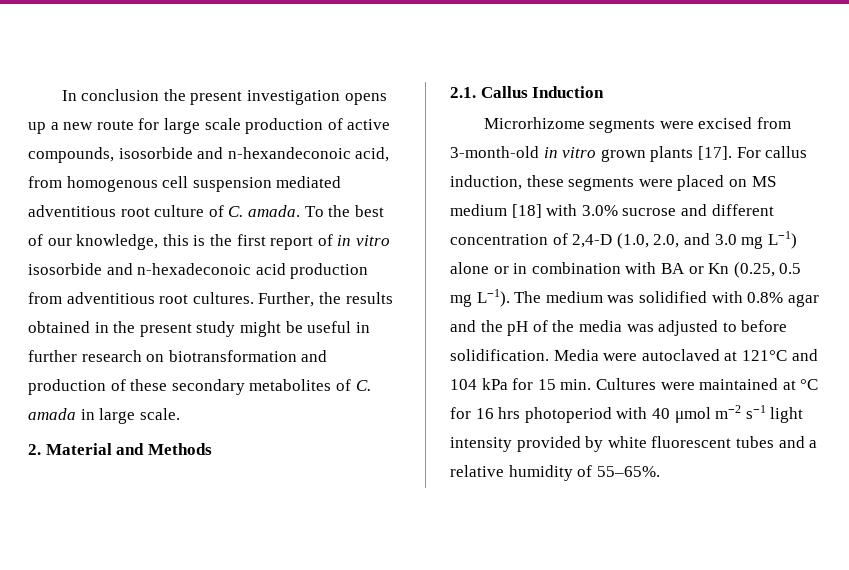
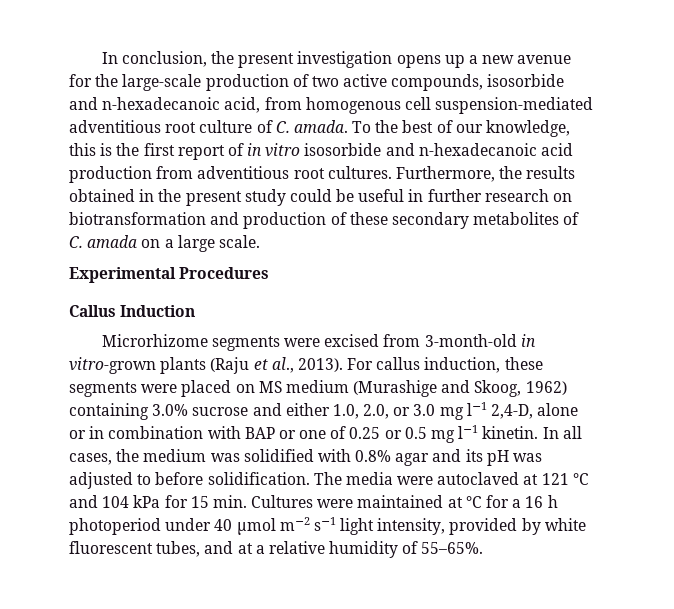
[61,89,160,101] In conclusion -> [101,51,207,67] In conclusion,
[96,118,343,134] route for large scale production of -> [517,55,572,64] [69,74,339,91] avenue for the large-scale production of two
[227,147,351,159] n-hexandeconoic -> [102,97,221,110] n-hexadecanoic
[192,176,342,192] suspension mediated -> [435,97,594,114] suspension-mediated
[137,263,252,275] n-hexadeconoic -> [418,143,537,156] n-hexadecanoic
[258,292,315,307] Further, -> [395,166,495,182] Furthermore,
[239,321,281,337] might -> [289,189,332,202] could
[80,409,95,420] in -> [141,239,174,248] on a
[28,443,212,455] [450,87,476,98] 2. Material and Methods // 2.1. -> [69,267,270,283] Experimental Procedures //
[562,146,732,162] vitro grown plants [17]. -> [69,357,343,374] vitro-grown plants (Raju et al., 2013).
[511,204,774,218] [450,231,797,249] [18] with 3.0% sucrose and different concentration of 2,4-D (1.0, 2.0, and 3.0 mg L−1) -> [353,380,567,397] [69,402,534,420] (Murashige and Skoog, 1962) containing 3.0% sucrose and either 1.0, 2.0, or 3.0 mg l−1 2,4-D,
[660,262,802,278] [450,289,542,307] BA or Kn (0.25, 0.5 mg L−1). The -> [244,425,582,443] [69,449,140,465] BAP or one of 0.25 or 0.5 mg l−1 kinetin. In all cases, the
[480,320,622,336] the pH of the media -> [465,449,509,466] its pH
[553,349,599,361] Media -> [313,472,393,485] The media
[741,350,787,361] 121°C -> [541,473,589,485] 121 °C
[475,407,648,423] 16 hrs photoperiod with -> [512,495,558,508] [69,518,212,535] a 16 h photoperiod under
[450,437,512,452] intensity -> [377,518,446,535] intensity,
[735,436,805,448] tubes and -> [156,541,253,557] tubes, and at

